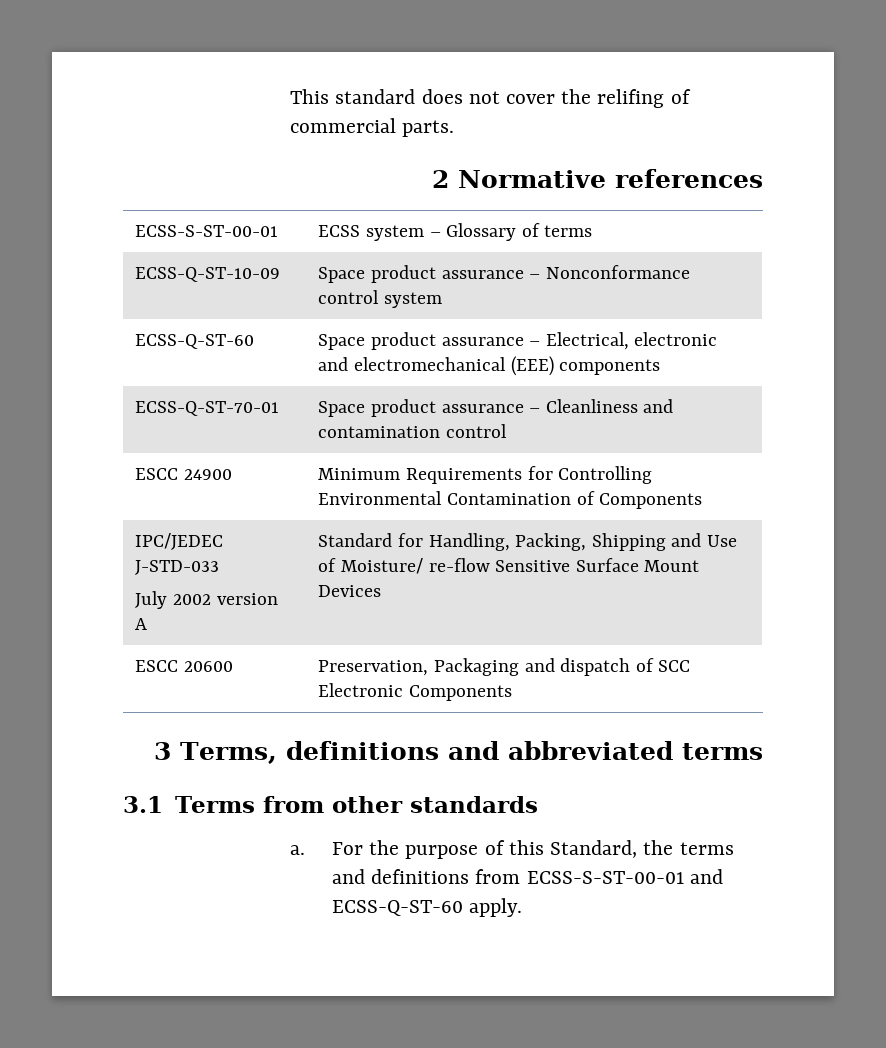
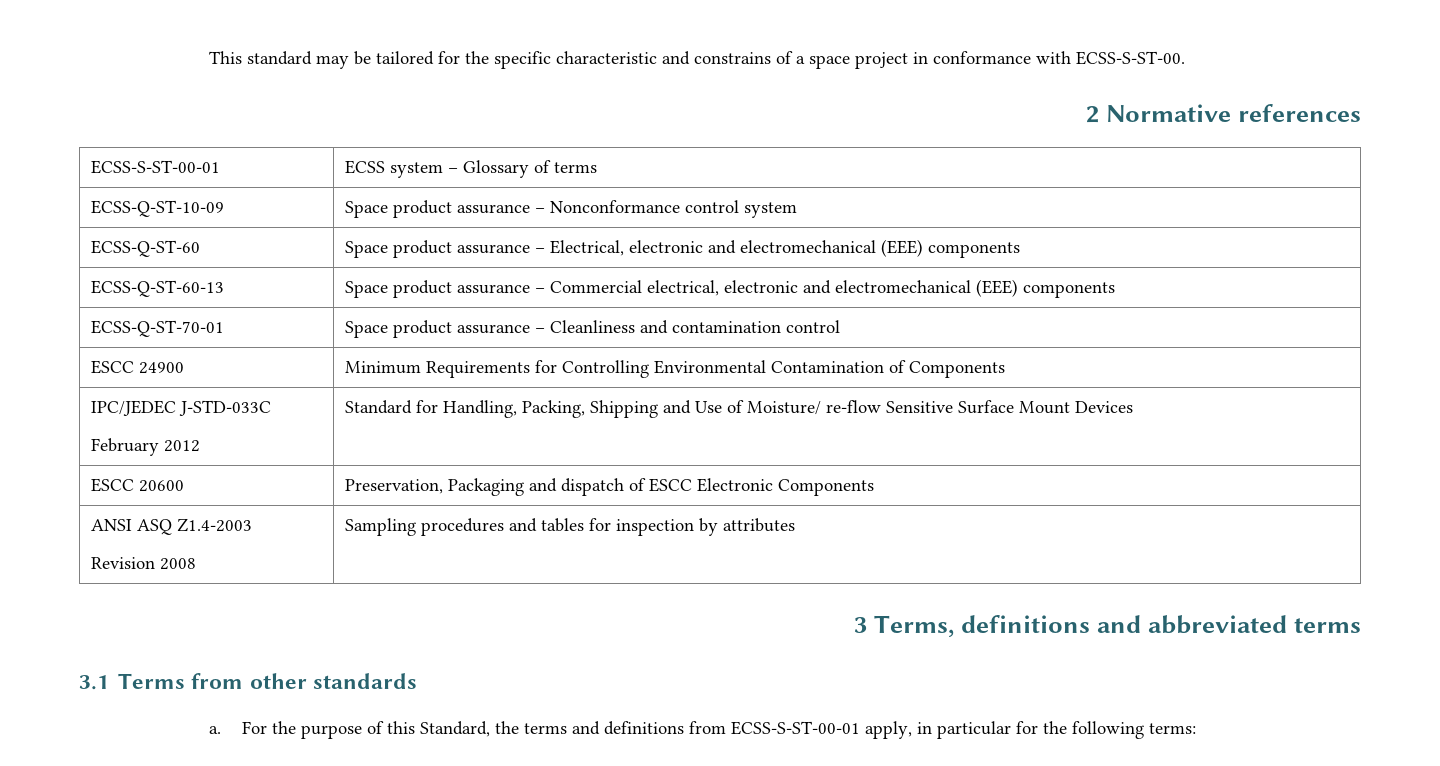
[421,89,691,108] [290,118,455,137] does not cover the relifing of commercial parts. -> [316,51,1186,69] may be tailored for the specific characteristic and constrains of a space project in conformance with ECSS-S-ST-00.
(661, 367) none -> [90,280,224,297] [344,279,1115,298] // ECSS-Q-ST-60-13 | Space product assurance – Commercial electrical, electronic and electromechanical (EEE) components
[135,560,220,575] [135,591,278,609] [135,618,148,630] J-STD-033 // July 2002 version A -> [178,400,271,416] [90,438,200,456] J-STD-033C // February 2012
[658,660,691,672] SCC -> [648,478,692,492] ESCC
(513, 693) none -> [90,518,252,535] [90,557,196,570] [344,518,795,536] // ANSI ASQ Z1.4-2003 // Revision 2008 | Sampling procedures and tables for inspection by attributes
[689,869,723,884] [332,898,523,917] and ECSS-Q-ST-60 apply. -> [864,721,1196,739] apply, in particular for the following terms:

